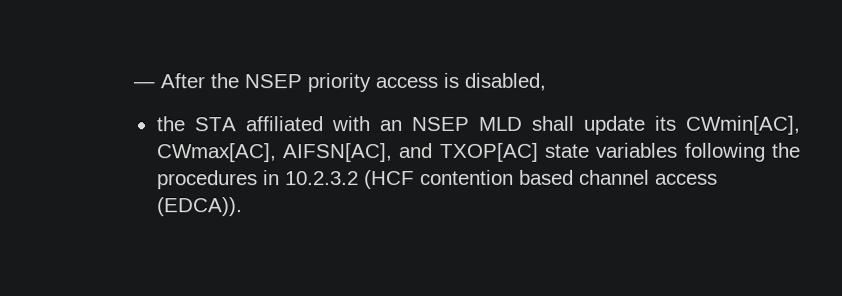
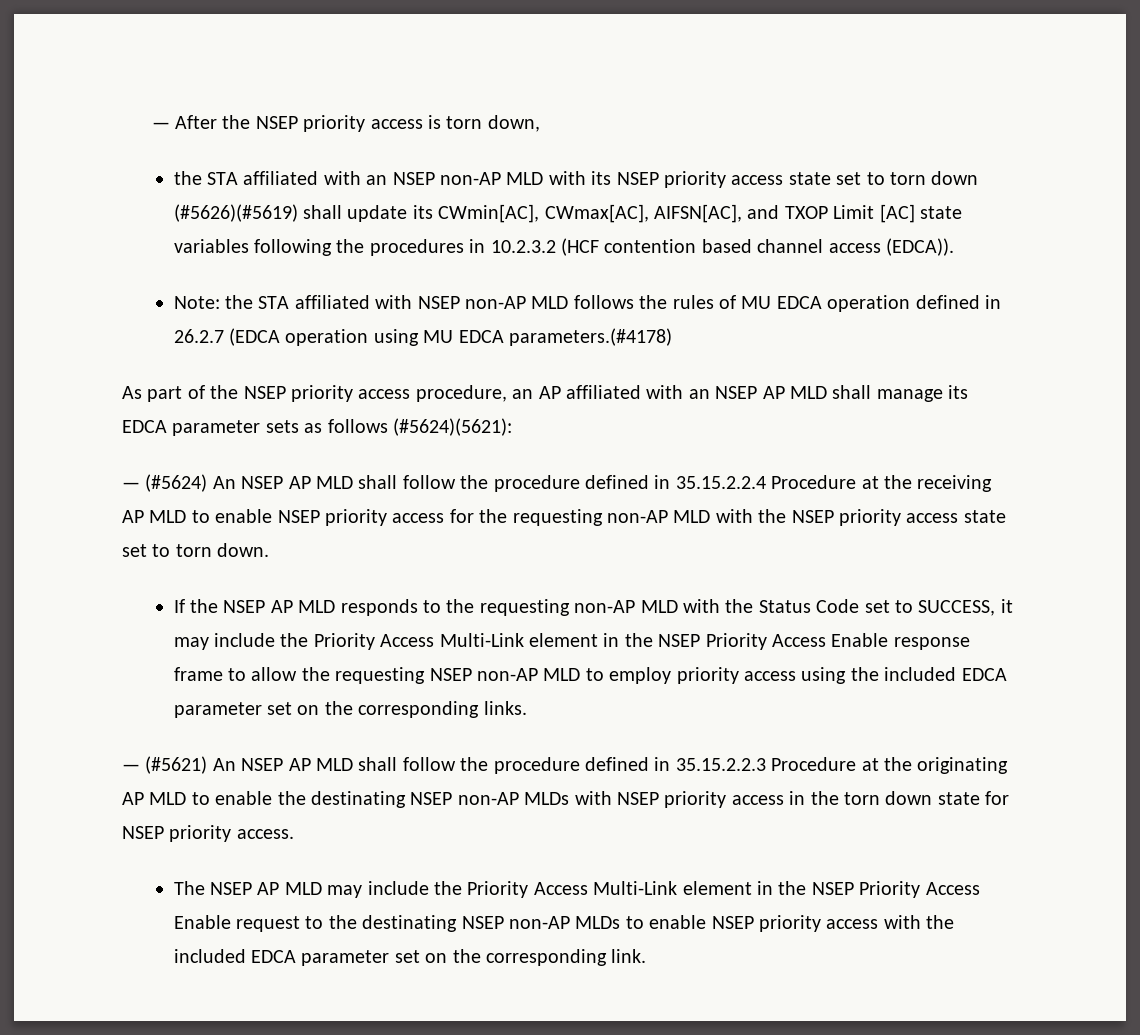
[464,72,547,91] disabled, -> [446,115,540,132] torn down,
[477,116,522,131] MLD -> [439,171,979,188] [173,204,298,222] non-AP MLD with its NSEP priority access state set to torn down (#5626)(#5619)
[438,142,539,162] TXOP[AC] -> [784,204,915,223] TXOP Limit [AC]
(243, 207) none -> [173,295,1001,312] [173,328,672,346] [122,385,969,402] [122,418,512,436] [122,474,993,492] [122,509,1006,526] [122,543,270,557] [173,599,1013,616] [173,633,970,650] [173,667,1007,684] [173,701,527,718] [122,756,1009,774] [122,791,1010,808] [122,825,294,842] [173,881,980,898] [173,915,955,932] [173,949,647,966] // Note: the STA affiliated with NSEP non-AP MLD follows the rules of MU EDCA operation defined in 26.2.7 (EDCA operation using MU EDCA parameters.(#4178) // As part of the NSEP priority access procedure, an AP affiliated with an NSEP AP MLD shall manage its EDCA parameter sets as follows (#5624)(5621): // — (#5624) An NSEP AP MLD shall follow the procedure defined in 35.15.2.2.4 Procedure at the receiving AP MLD to enable NSEP priority access for the requesting non-AP MLD with the NSEP priority access state set to torn down. // If the NSEP AP MLD responds to the requesting non-AP MLD with the Status Code set to SUCCESS, it may include the Priority Access Multi-Link element in the NSEP Priority Access Enable response frame to allow the requesting NSEP non-AP MLD to employ priority access using the included EDCA parameter set on the corresponding links. // — (#5621) An NSEP AP MLD shall follow the procedure defined in 35.15.2.2.3 Procedure at the originating AP MLD to enable the destinating NSEP non-AP MLDs with NSEP priority access in the torn down state for NSEP priority access. // The NSEP AP MLD may include the Priority Access Multi-Link element in the NSEP Priority Access Enable request to the destinating NSEP non-AP MLDs to enable NSEP priority access with the included EDCA parameter set on the corresponding link.

